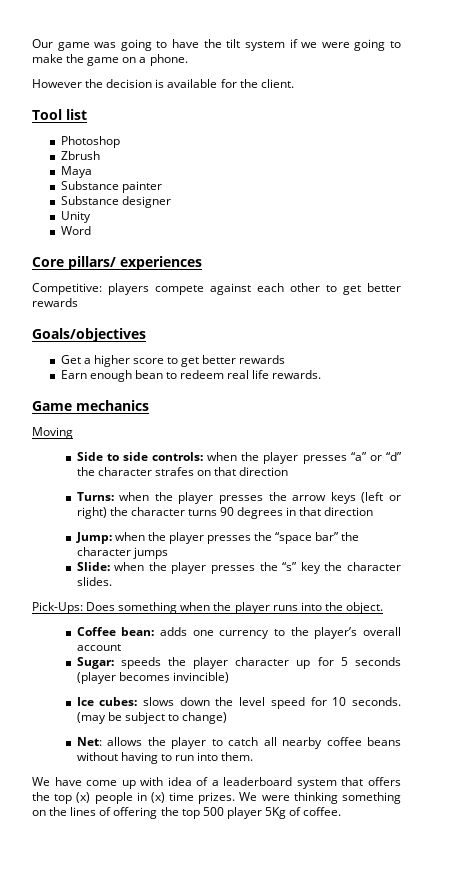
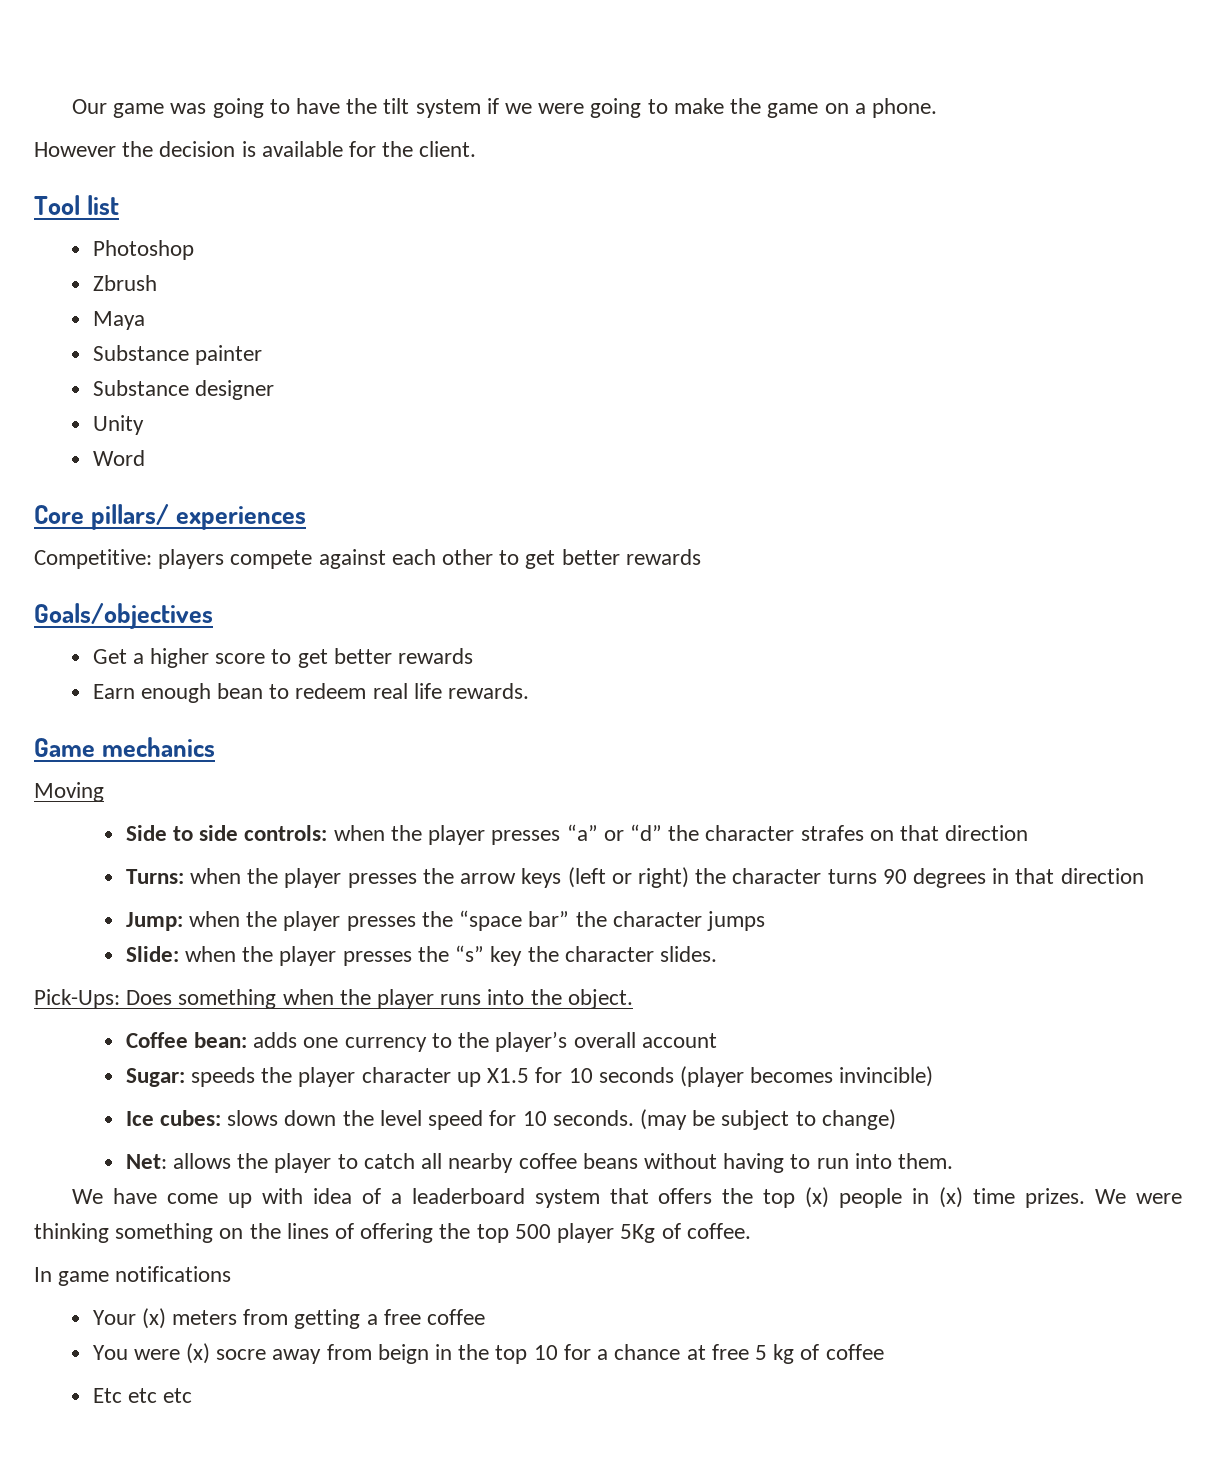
[317,657,348,666] for 5 -> [487,1067,593,1083] X1.5 for 10
(342, 811) none -> [34,1266,232,1286] [92,1308,486,1329] [92,1343,884,1364] [92,1388,192,1403] // In game notifications // Your (x) meters from getting a free coffee // You were (x) socre away from beign in the top 10 for a chance at free 5 kg of coffee // Etc etc etc

